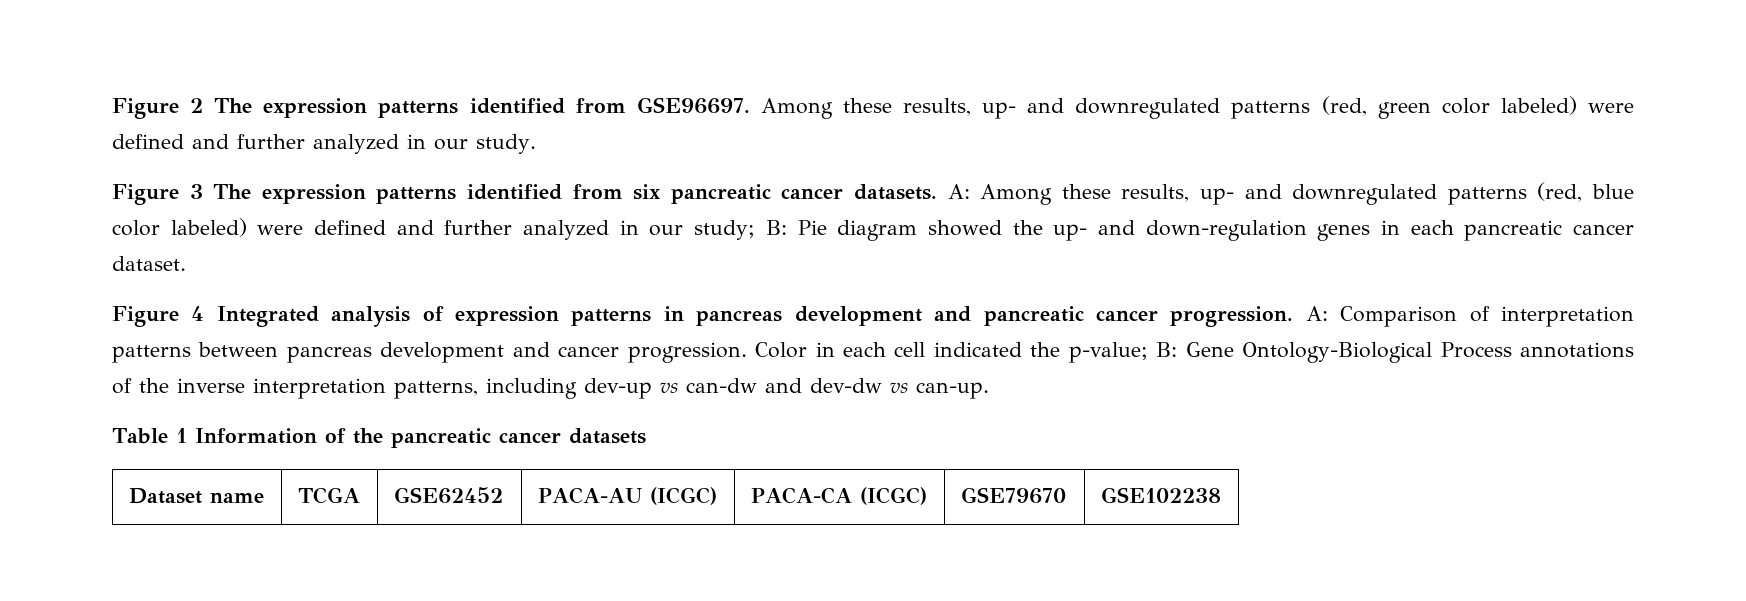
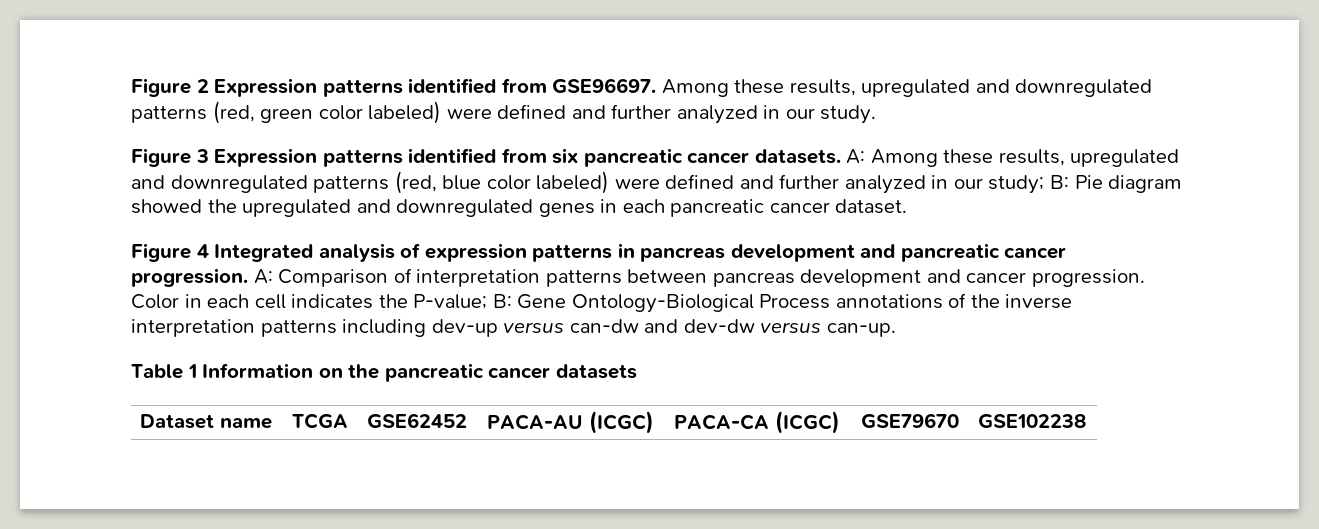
[214,98,368,118] The expression -> [214,78,318,97] Expression
[982,102,1017,119] up- -> [861,79,971,97] upregulated
[213,184,366,204] The expression -> [214,148,318,167] Expression
[1200,188,1234,205] up- -> [1070,149,1180,167] upregulated
[1053,220,1307,241] up- and down-regulation -> [242,199,534,217] upregulated and downregulated
[933,342,1148,363] indicated the p-value; -> [291,294,488,309] indicates the P-value;
[394,381,478,399] patterns, -> [260,320,337,337] patterns
[660,382,678,393] vs -> [503,322,565,333] versus
[890,382,908,393] vs -> [760,322,822,333] versus
[324,428,346,443] of -> [318,368,343,378] on

